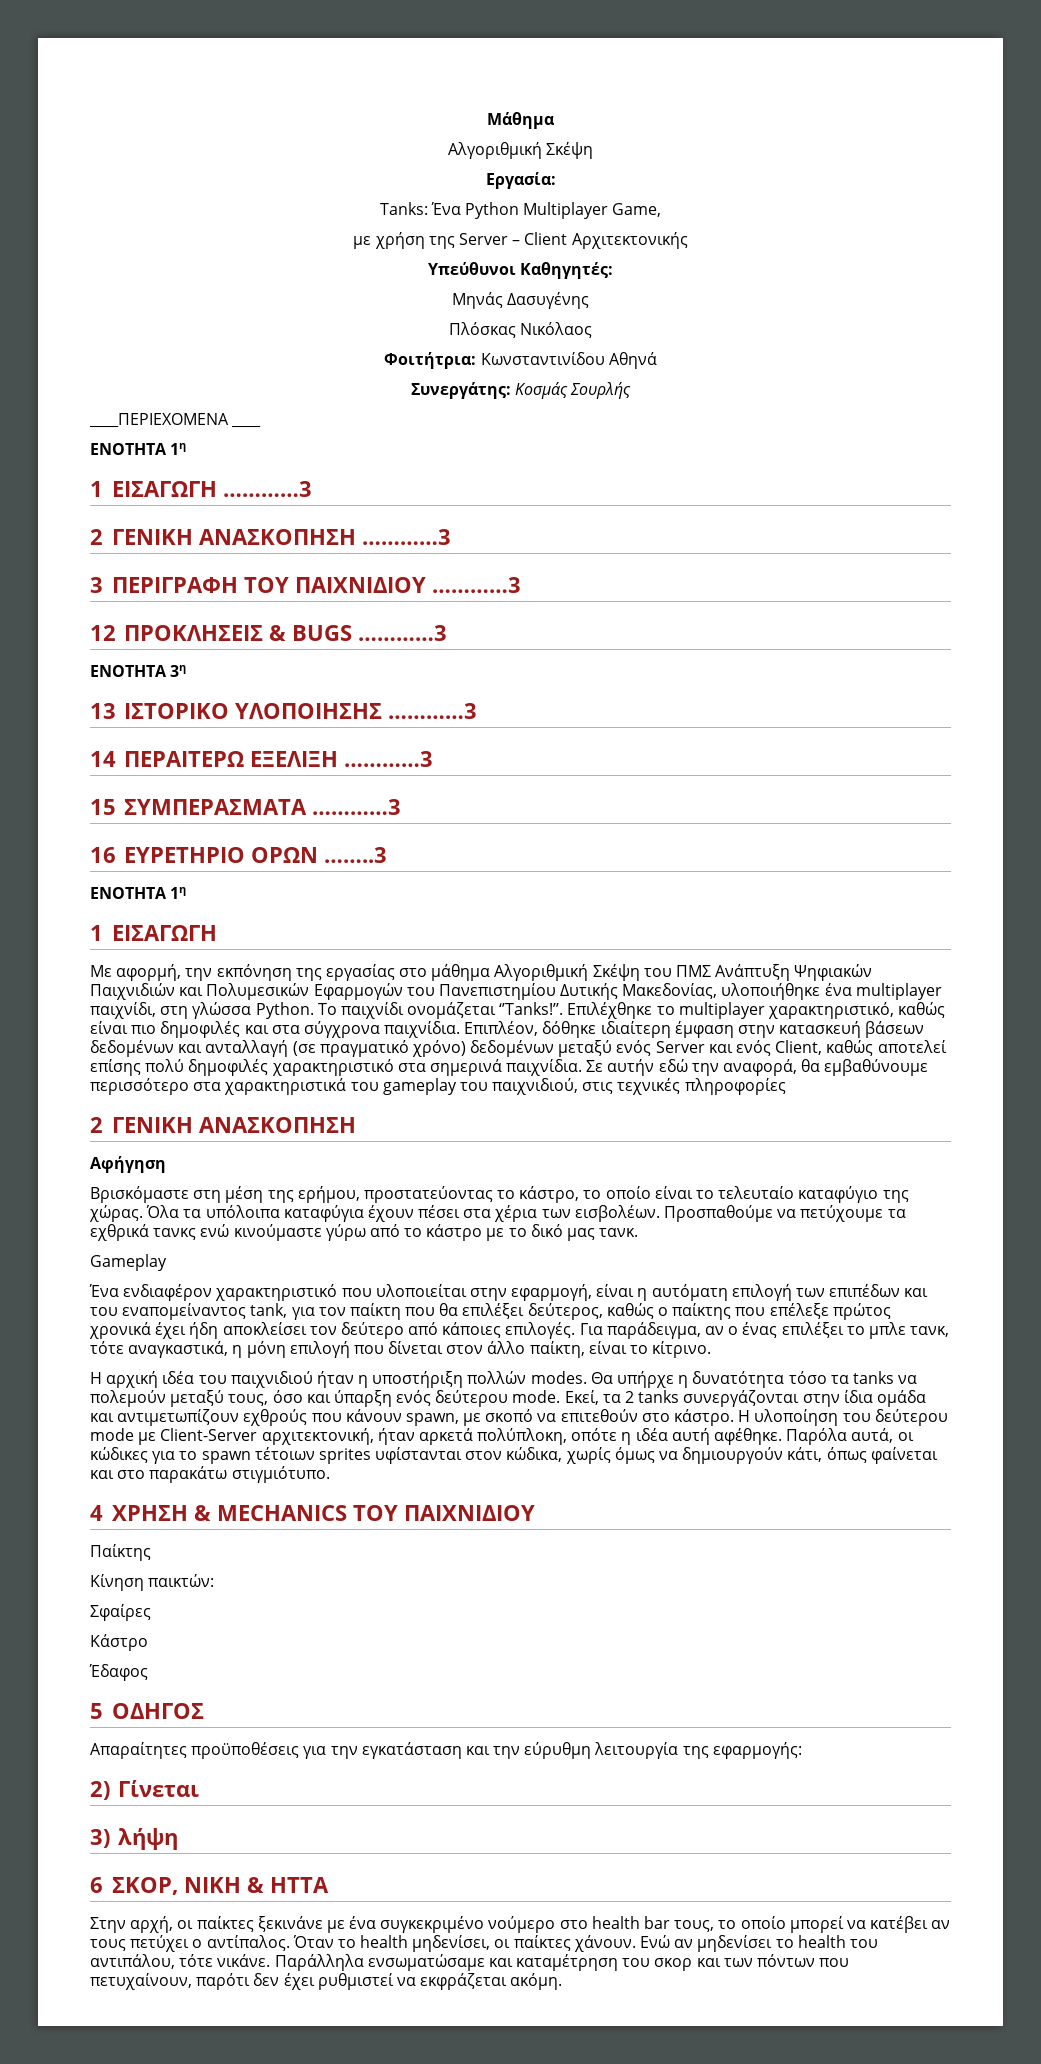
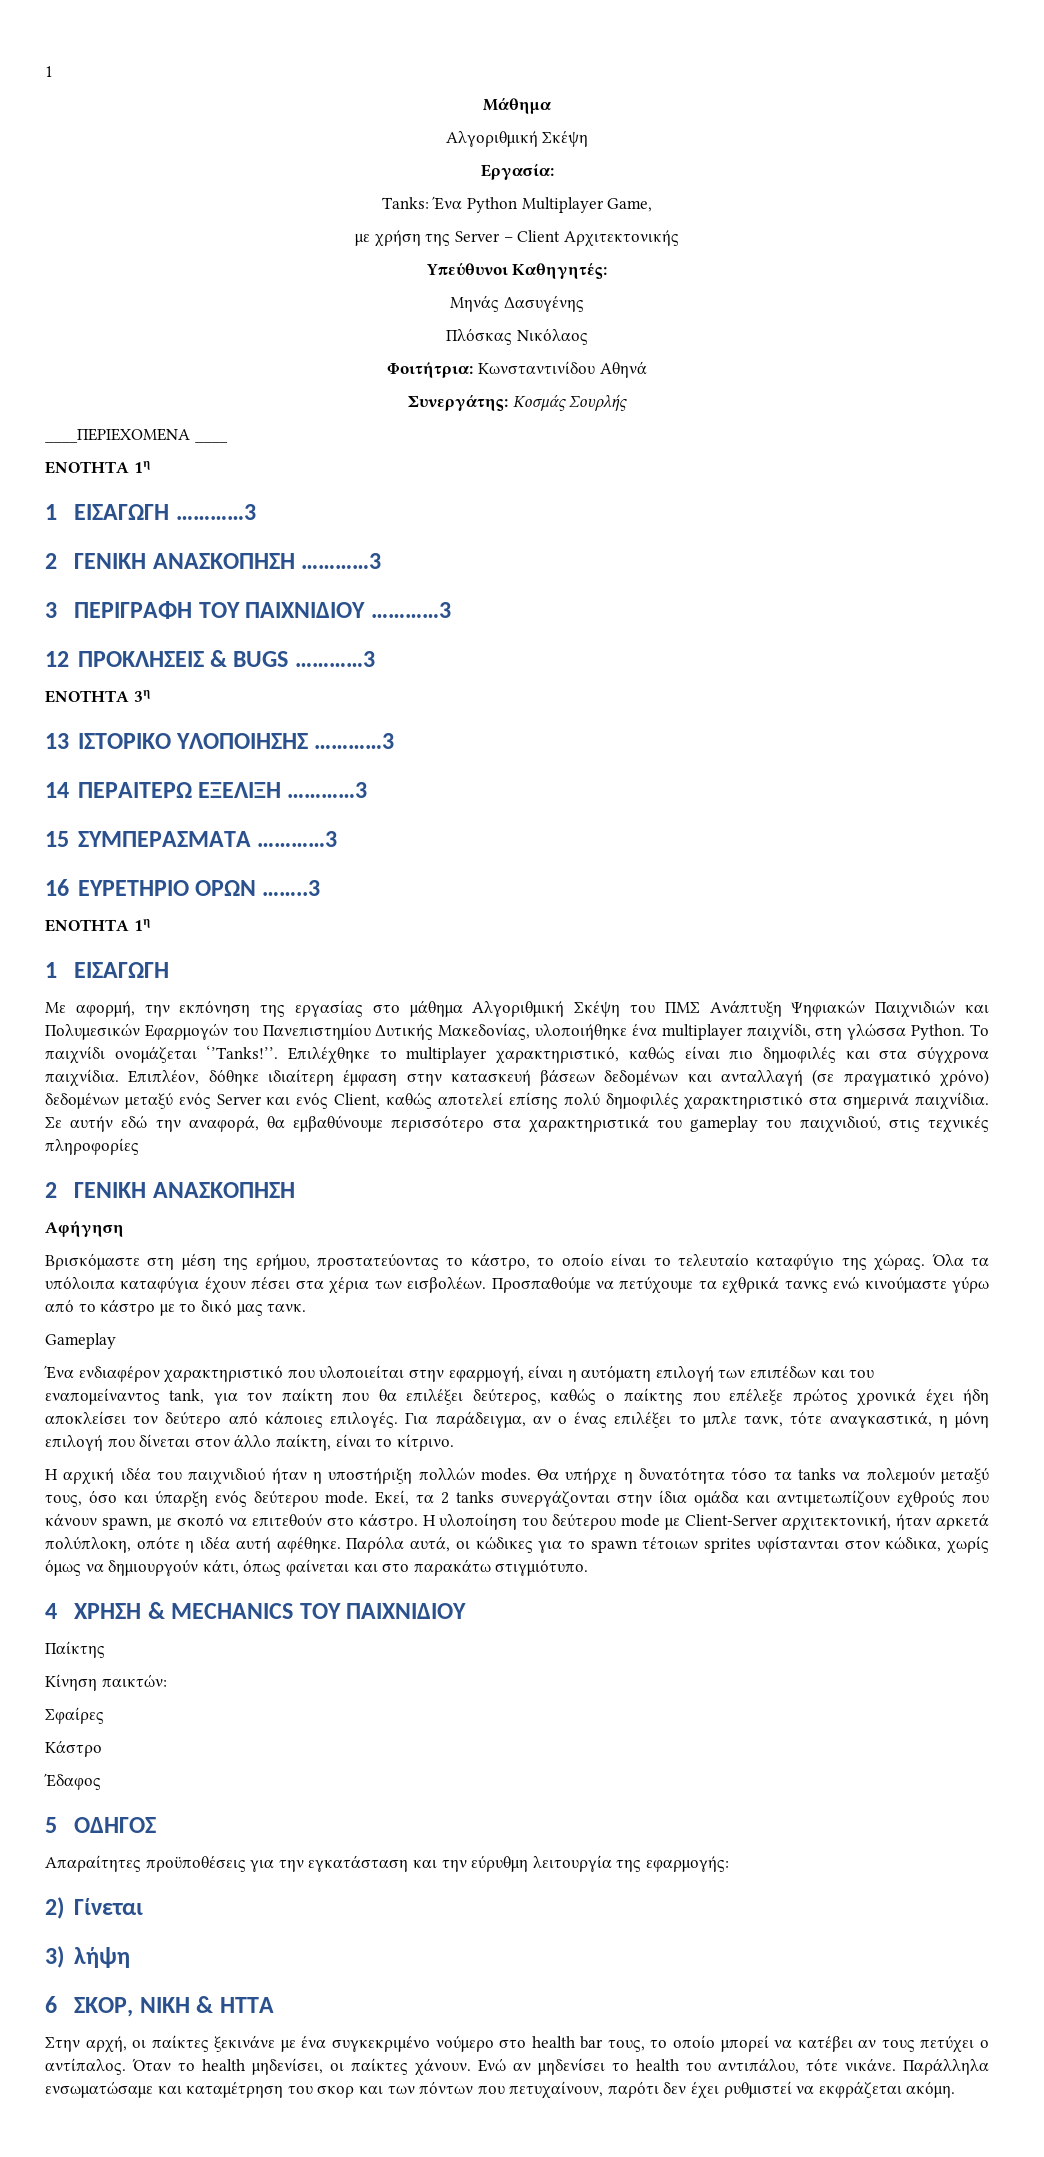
(487, 120) none -> [45,66,53,77] 1 //

